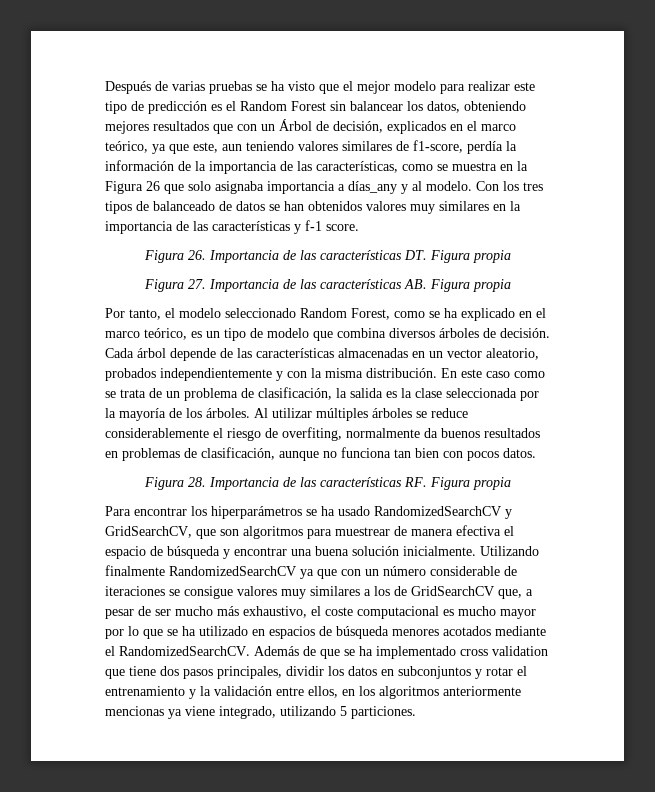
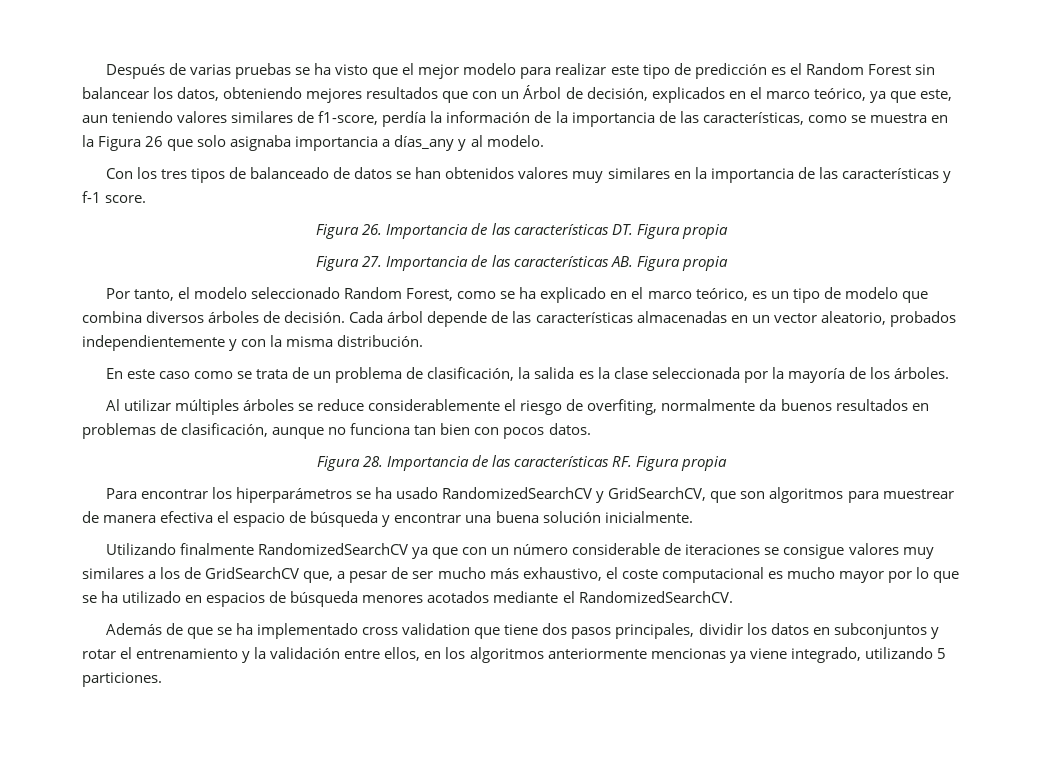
(472, 186) none -> (544, 141) //
(437, 373) none -> (424, 341) //
(250, 413) none -> (949, 373) //
(476, 551) none -> (693, 517) //
(250, 651) none -> (733, 597) //

